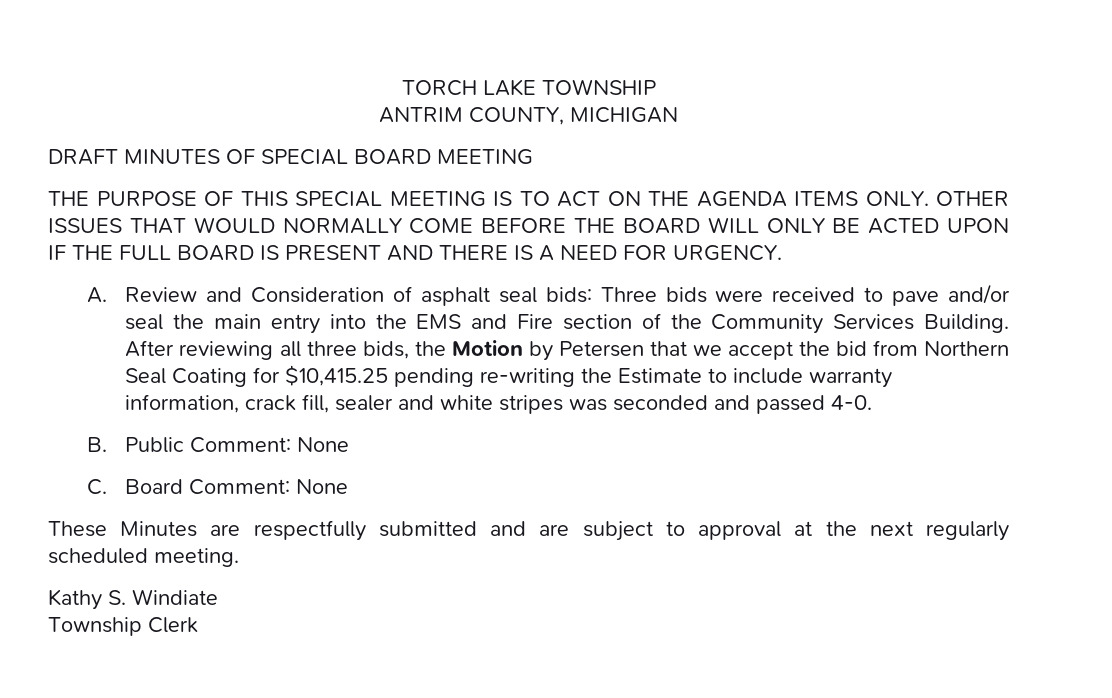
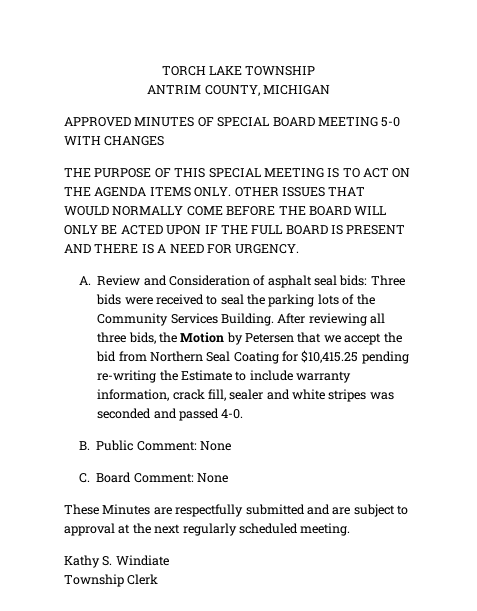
[48,149,118,165] DRAFT -> [64,117,131,127] APPROVED
(533, 157) none -> [381,117,401,127] [64,136,165,146] 5-0 WITH CHANGES
[892,284,1011,306] [125,314,632,334] pave and/or seal the main entry into the EMS and Fire section -> [220,294,339,307] seal the parking lots

